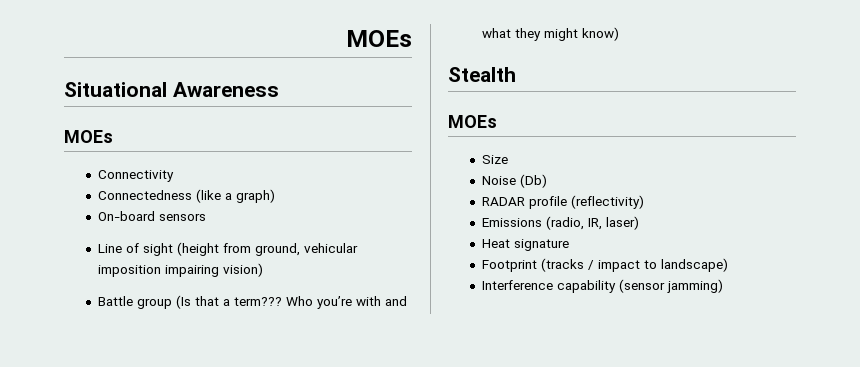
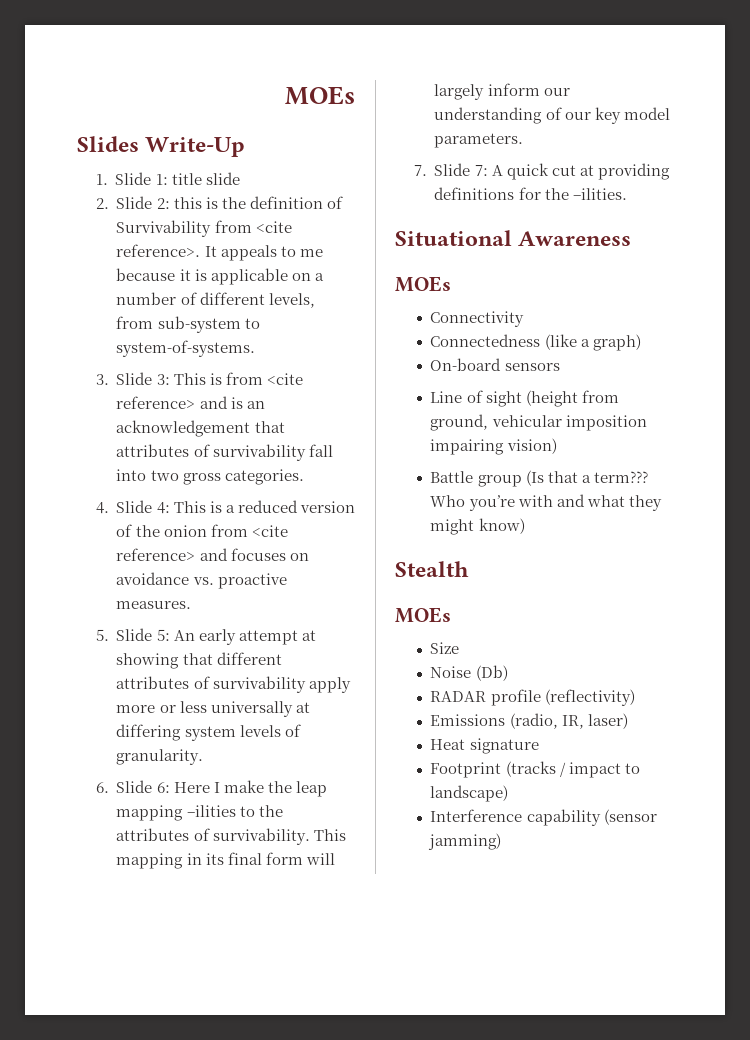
[346,30,412,47] MOEs -> [285,86,355,105] [77,136,246,157] [95,172,240,185] [95,196,343,209] [116,220,292,237] [116,244,323,261] [116,268,324,285] [116,292,315,308] [116,316,260,333] [116,340,256,357] [95,372,303,385] [116,396,265,409] [116,420,285,437] [116,444,333,461] [116,469,304,485] [95,500,355,514] [116,524,288,537] [116,548,309,561] [116,572,287,589] [116,601,192,609] [95,628,316,645] [116,652,282,669] [116,676,351,693] [116,701,310,717] [116,724,301,741] [116,749,204,765] [95,780,327,797] [116,805,283,821] [116,828,346,845] [116,852,335,869] [434,83,570,100] [434,107,670,124] [434,133,524,148] [413,163,670,180] [434,187,627,200] MOEs // Slides Write-Up // 1. Slide 1: title slide // 2. Slide 2: this is the definition of Survivability from <cite reference>. It appeals to me because it is applicable on a number of different levels, from sub-system to system-of-systems. // 3. Slide 3: This is from <cite reference> and is an acknowledgement that attributes of survivability fall into two gross categories. // 4. Slide 4: This is a reduced version of the onion from <cite reference> and focuses on avoidance vs. proactive measures. // 5. Slide 5: An early attempt at showing that different attributes of survivability apply more or less universally at differing system levels of granularity. // 6. Slide 6: Here I make the leap mapping –ilities to the attributes of survivability. This mapping in its final form will largely inform our understanding of our key model parameters. // 7. Slide 7: A quick cut at providing definitions for the –ilities.

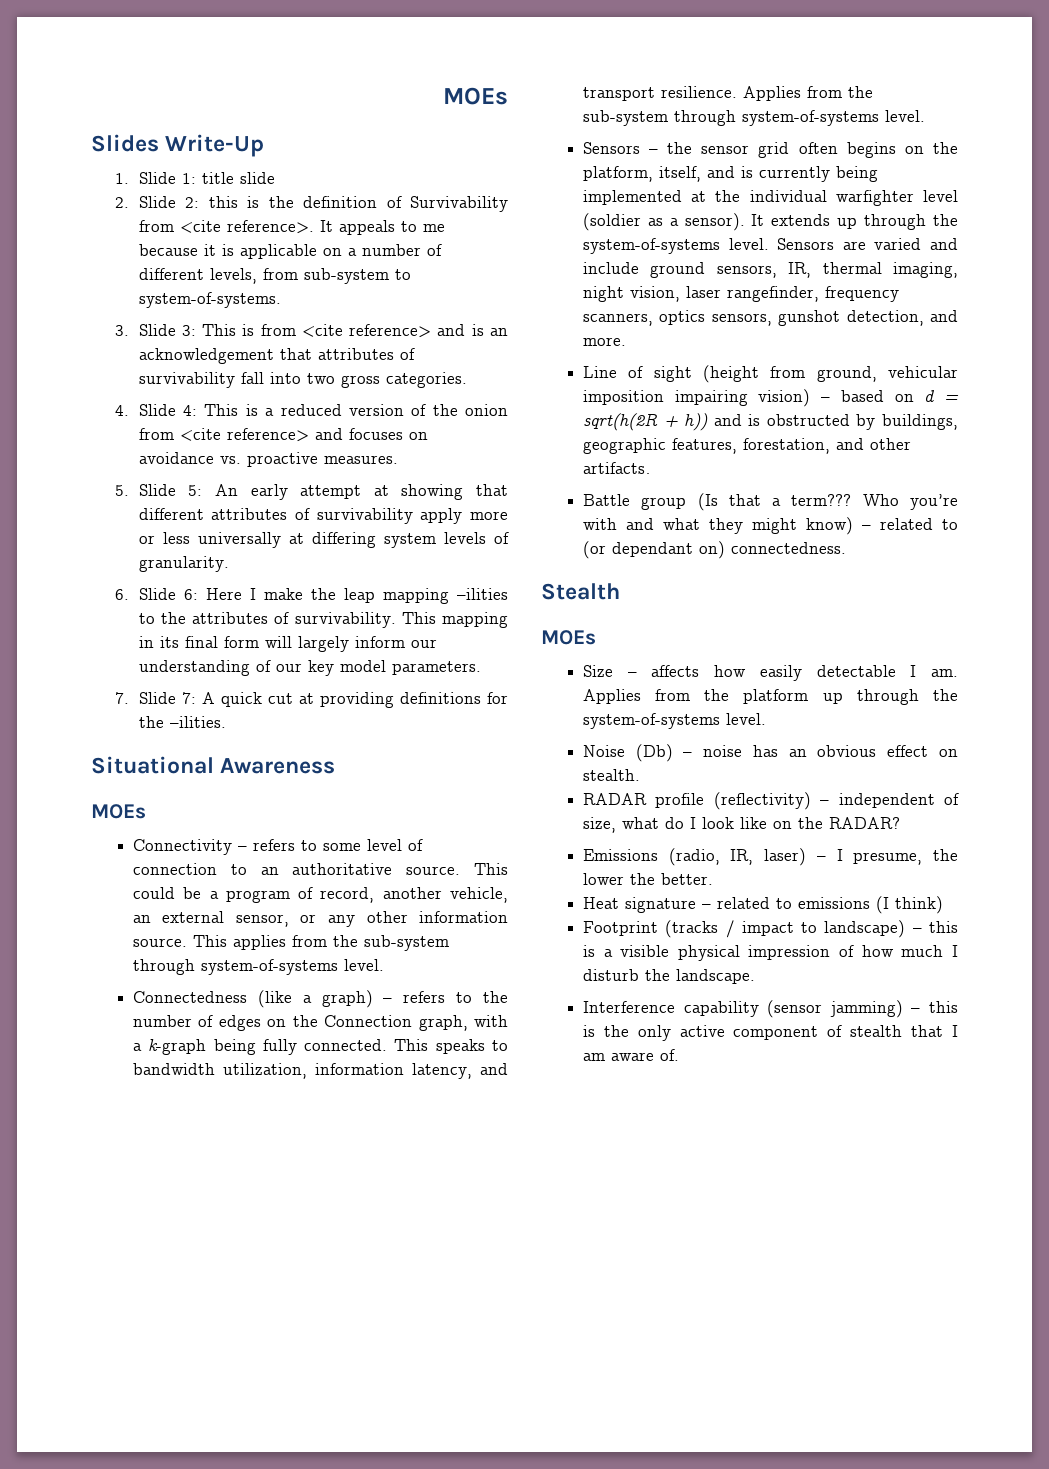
[430,334,641,351] [430,358,560,371] // Connectedness (like a graph) // On-board sensors -> [237,839,423,851] [132,863,508,875] [132,887,508,903] [132,911,508,927] [132,935,449,951] [132,959,384,975] [132,990,508,1008] [132,1015,508,1031] [132,1039,508,1055] [132,1063,508,1079] [582,86,873,101] [582,110,925,126] [582,142,958,158] [582,166,878,182] [582,190,958,206] [582,213,958,231] [582,238,958,254] [582,262,958,278] [582,286,899,302] [582,310,958,326] [582,337,626,346] – refers to some level of connection to an authoritative source. This could be a program of record, another vehicle, an external sensor, or any other information source. This applies from the sub-system through system-of-systems level. // Connectedness (like a graph) – refers to the number of edges on the Connection graph, with a k-graph being fully connected. This speaks to bandwidth utilization, information latency, and transport resilience. Applies from the sub-system through system-of-systems level. // Sensors – the sensor grid often begins on the platform, itself, and is currently being implemented at the individual warfighter level (soldier as a sensor). It extends up through the system-of-systems level. Sensors are varied and include ground sensors, IR, thermal imaging, night vision, laser rangefinder, frequency scanners, optics sensors, gunshot detection, and more.
(557, 446) none -> [821,390,959,402] [582,413,958,431] [582,438,911,454] [582,462,651,474] – based on d = sqrt(h(2R + h)) and is obstructed by buildings, geographic features, forestation, and other artifacts.
[395,561,469,577] [395,607,451,623] [430,642,460,654] [430,665,508,681] [430,689,635,706] [430,713,628,729] [430,738,539,754] // Stealth // MOEs // Size // Noise (Db) // RADAR profile (reflectivity) // Emissions (radio, IR, laser) // Heat signature -> [861,518,958,530] [582,541,846,559] [541,583,620,600] [541,630,596,645] [582,665,958,681] [582,689,958,705] [582,713,766,729] [582,744,958,762] [582,769,640,781] [582,792,959,810] [582,817,900,833] [582,848,958,866] [582,873,713,885] [582,896,943,914] – related to (or dependant on) connectedness. // Stealth // MOEs // Size – affects how easily detectable I am. Applies from the platform up through the system-of-systems level. // Noise (Db) – noise has an obvious effect on stealth. // RADAR profile (reflectivity) – independent of size, what do I look like on the RADAR? // Emissions (radio, IR, laser) – I presume, the lower the better. // Heat signature – related to emissions (I think)
[430,809,657,826] [428,833,502,850] // Interference capability (sensor jamming) -> [912,921,958,933] [582,945,959,961] [582,969,755,984] [582,1000,958,1018] [582,1025,959,1041] [582,1049,679,1061] – this is a visible physical impression of how much I disturb the landscape. // Interference capability (sensor jamming) – this is the only active component of stealth that I am aware of.

